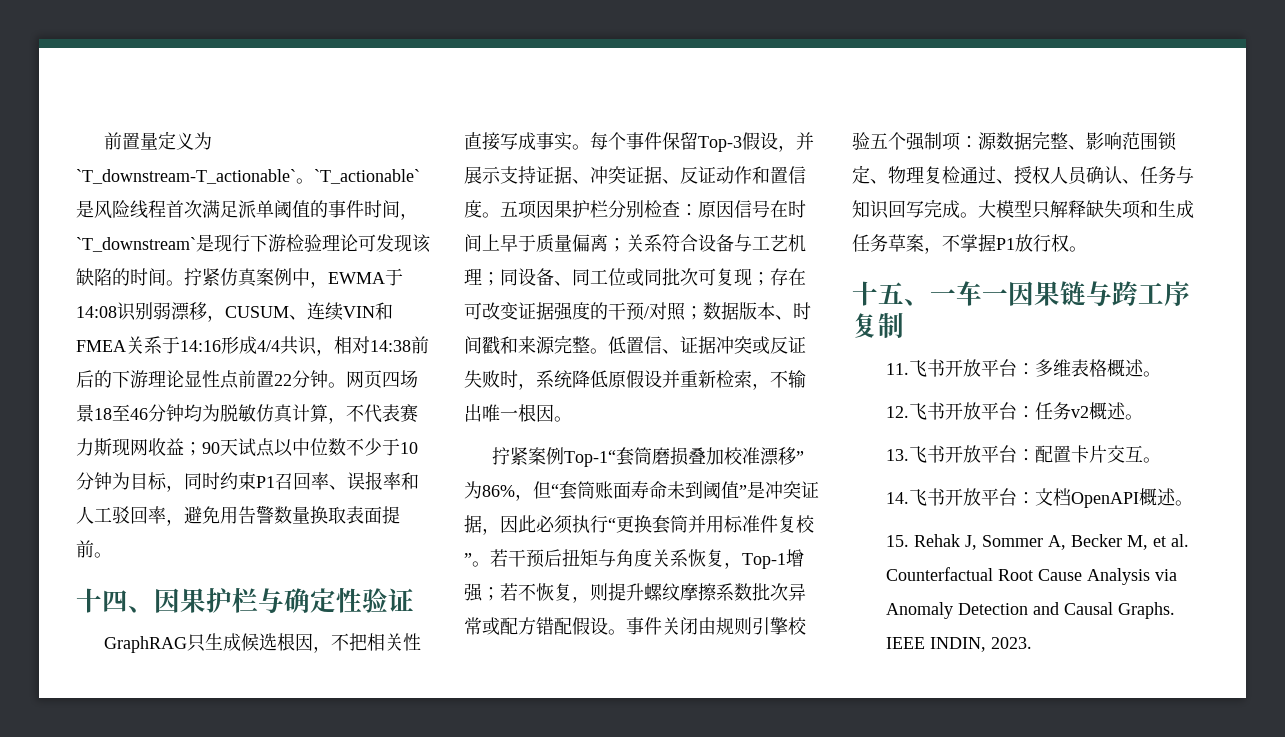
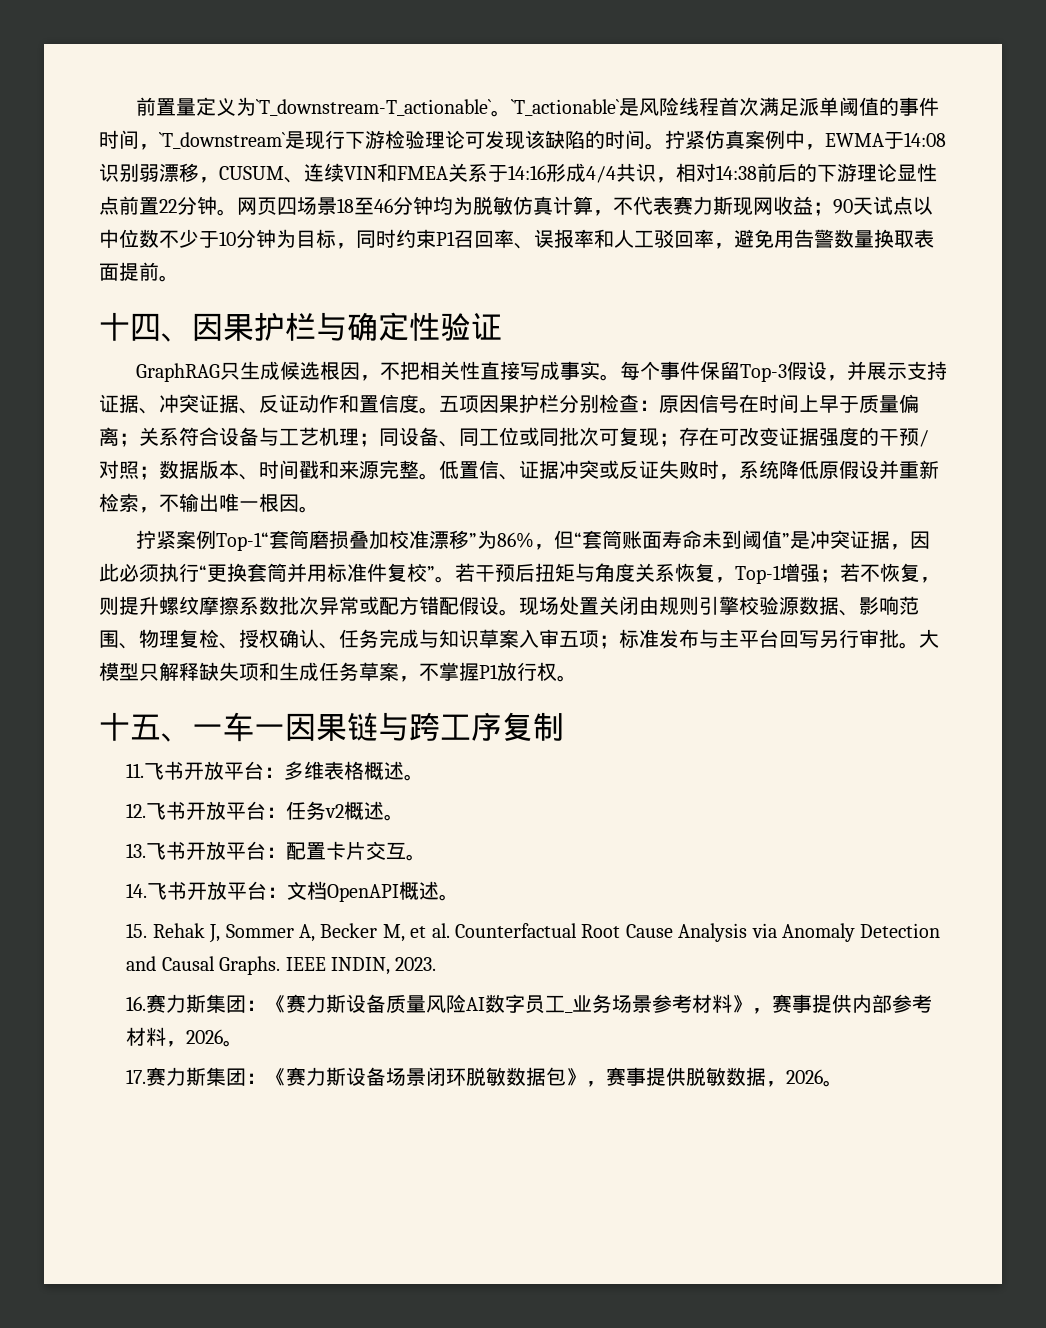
[626,617,662,635] 事件 -> [519,596,599,616] 现场处置
[870,131,1068,151] 五个强制项：源数据完整 -> [779,596,839,615] 源数据
[1158,132,1177,151] [852,165,870,184] 锁定 -> (119, 639) none
[960,166,1194,185] [852,199,960,219] 通过、授权人员确认、任务与知识回写完成 -> [219,629,899,649] 、授权确认、任务完成与知识草案入审五项；标准发布与主平台回写另行审批
(1032, 643) none -> [126,994,933,1014] [126,1027,244,1047] [126,1067,844,1087] // 16.赛力斯集团：《赛力斯设备质量风险AI数字员工_业务场景参考材料》，赛事提供内部参考材料，2026。 // 17.赛力斯集团：《赛力斯设备场景闭环脱敏数据包》，赛事提供脱敏数据，2026。

